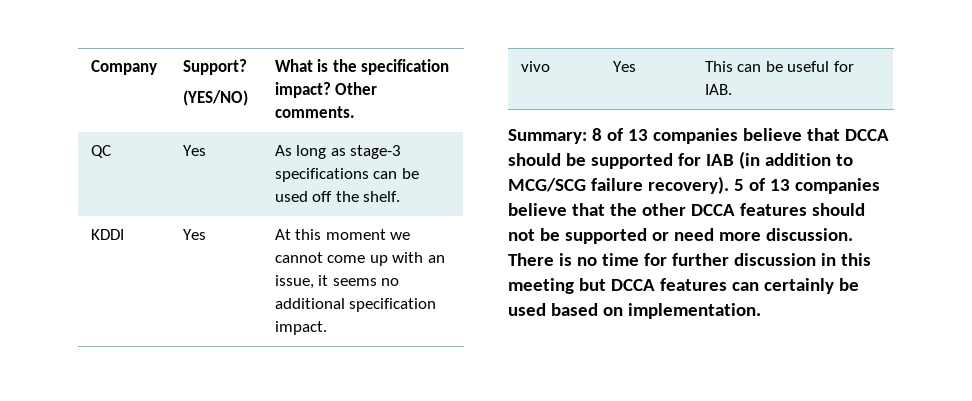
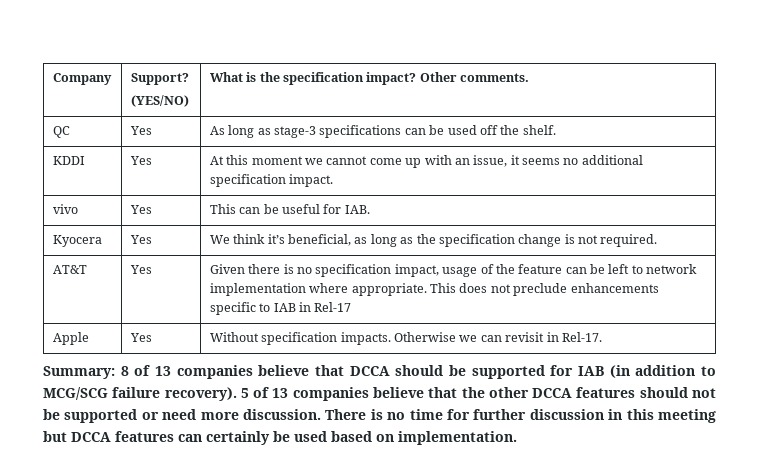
(732, 89) none -> [52,235,102,247] [129,235,152,244] [209,234,658,247] [52,265,87,274] [129,265,152,274] [209,264,698,277] [209,283,659,296] [209,302,352,315] [52,332,89,345] [129,333,152,342] [209,332,602,345] // Kyocera | Yes | We think it’s beneficial, as long as the specification change is not required. // AT&T | Yes | Given there is no specification impact, usage of the feature can be left to network implementation where appropriate. This does not preclude enhancements specific to IAB in Rel-17 // Apple | Yes | Without specification impacts. Otherwise we can revisit in Rel-17.

